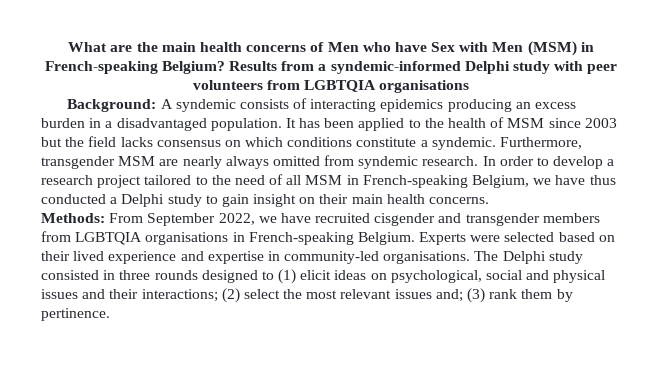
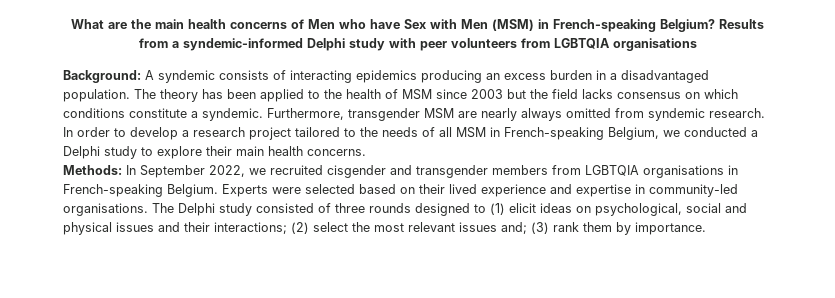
[285,118,296,128] It -> [134,89,198,102] The theory
[234,175,265,185] need -> [382,127,418,137] needs
[555,175,616,185] have thus -> (680, 133) none
[221,194,316,207] gain insight on -> [157,146,202,159] explore
[109,213,144,223] From -> [126,165,136,175] In
[280,213,311,223] have -> (266, 171) none
[103,270,116,280] in -> [318,203,331,213] of
[41,308,110,321] pertinence. -> [635,222,706,235] importance.

